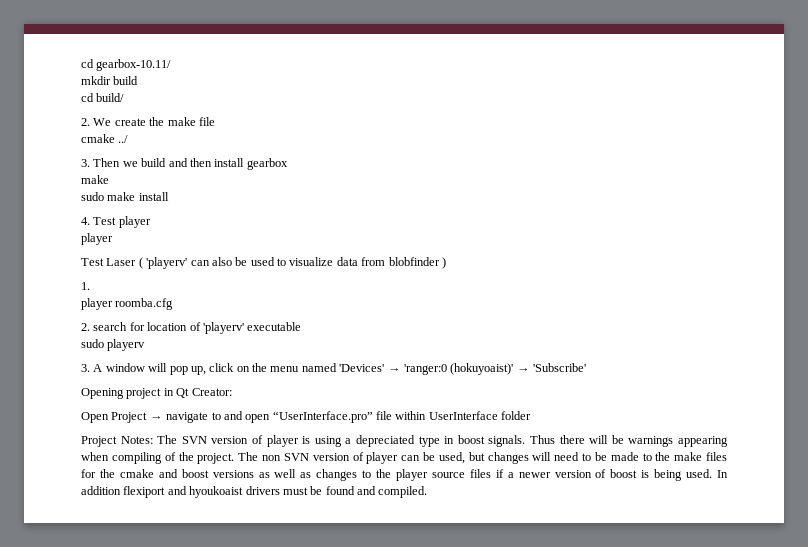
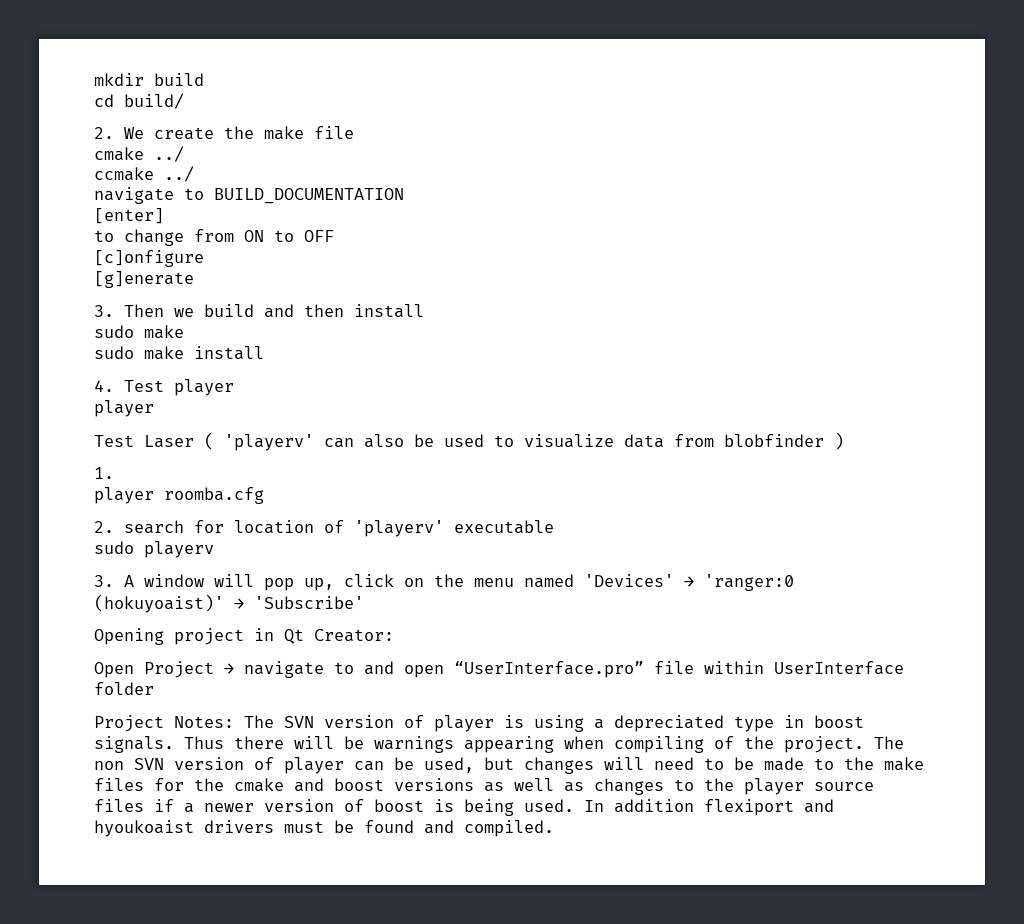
[81,59,172,71] cd gearbox-10.11/ // -> (94, 79) none
(129, 139) none -> [94,166,194,182] [94,187,404,204] [94,208,164,224] [94,229,334,246] [94,250,204,267] [94,271,194,288] // ccmake ../ // navigate to BUILD_DOCUMENTATION // [enter] // to change from ON to OFF // [c]onfigure // [g]enerate
[246,158,288,170] gearbox // -> [94,325,134,338] // sudo

